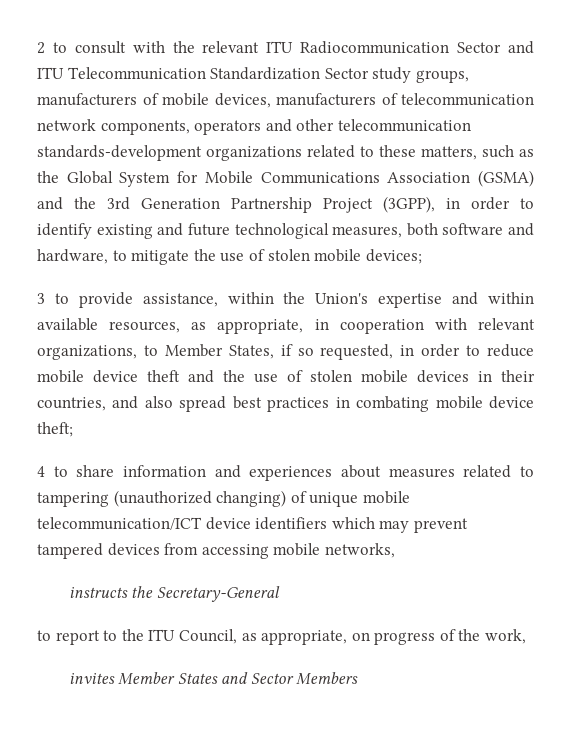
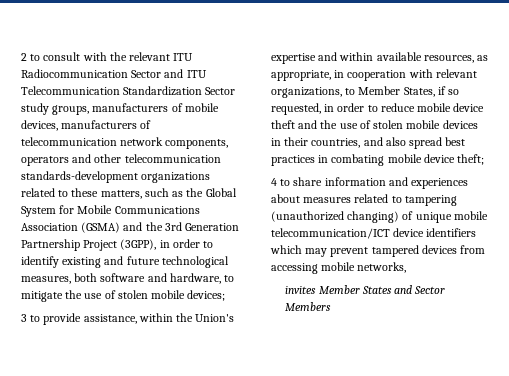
[68,586,280,602] [37,629,527,645] // instructs the Secretary-General // to report to the ITU Council, as appropriate, on progress of the work, -> (407, 267) none

